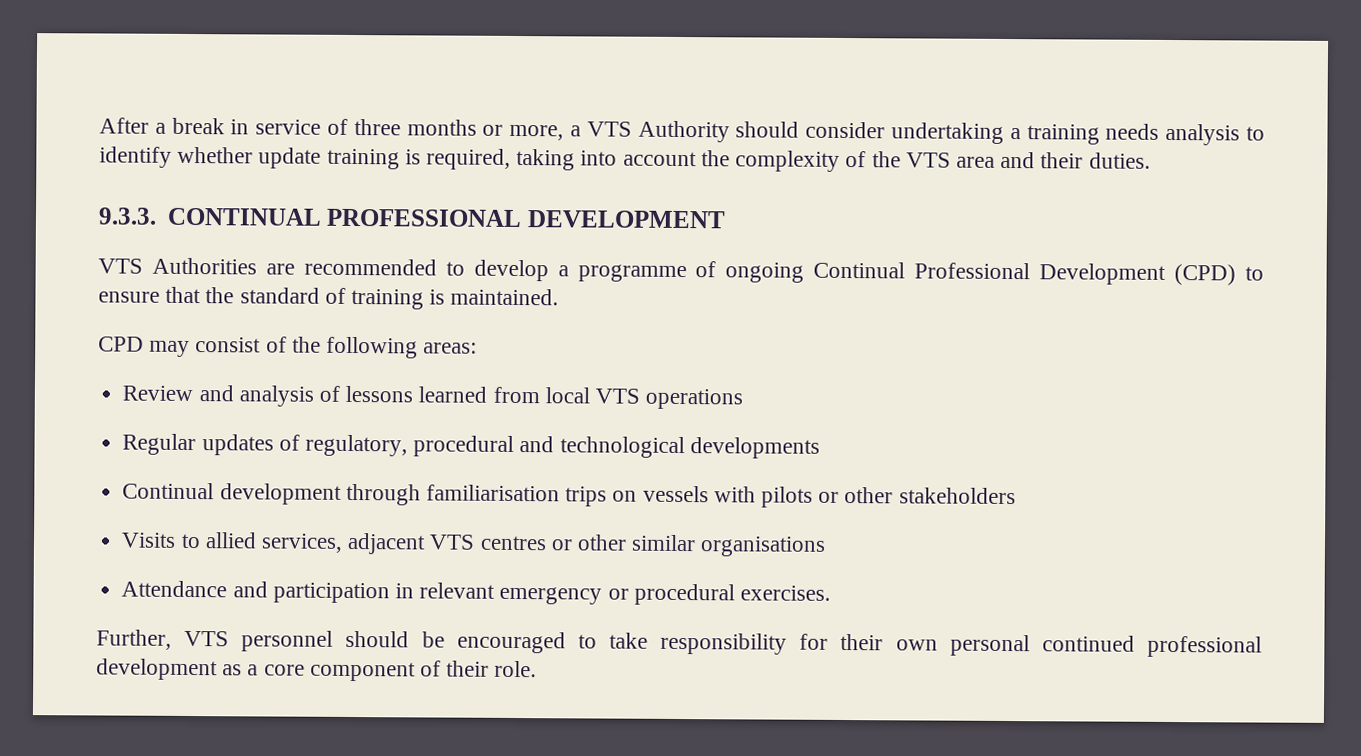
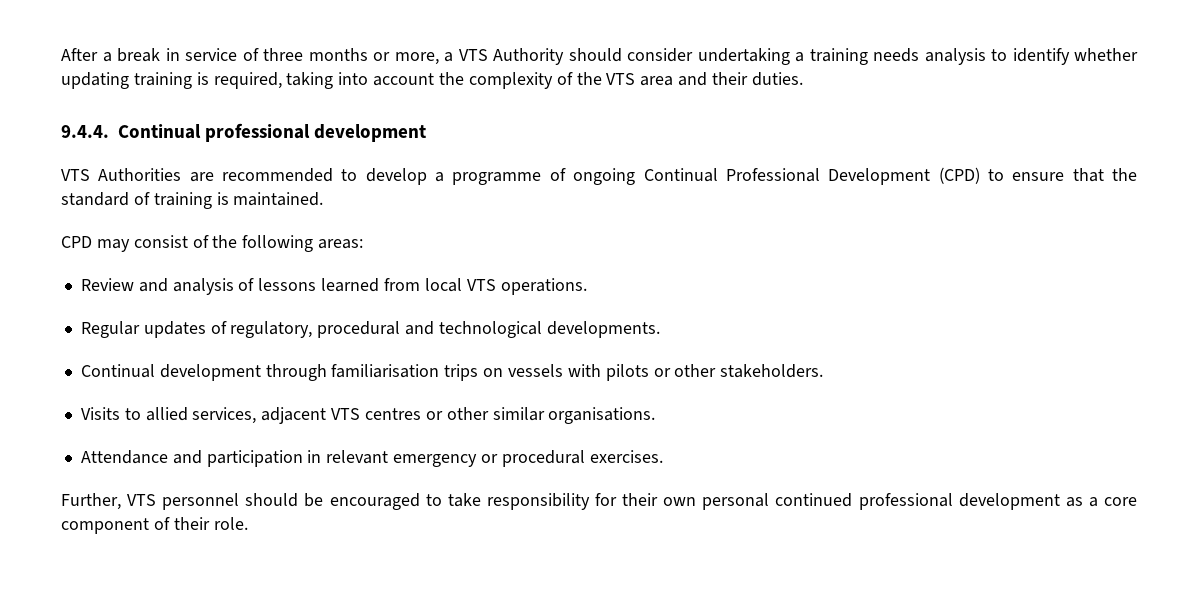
[258,147,322,169] update -> [61,72,129,89] updating
[98,207,726,229] 9.3.3. CONTINUAL PROFESSIONAL DEVELOPMENT -> [61,123,427,142] 9.4.4. Continual professional development
[645,388,744,410] operations -> [500,278,587,295] operations.
[689,437,820,459] developments -> [546,321,660,338] developments.
[898,487,1016,505] stakeholders -> [720,364,824,378] stakeholders.
[700,536,827,557] organisations -> [548,407,656,424] organisations.

